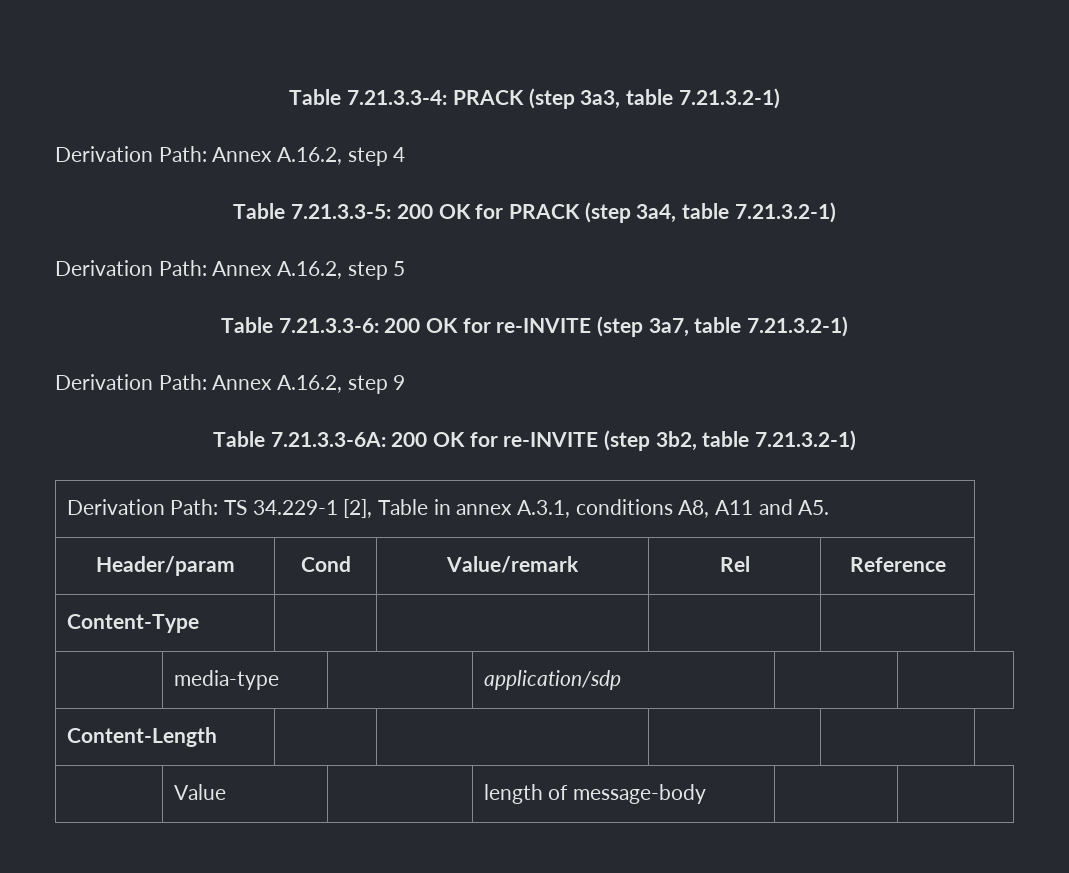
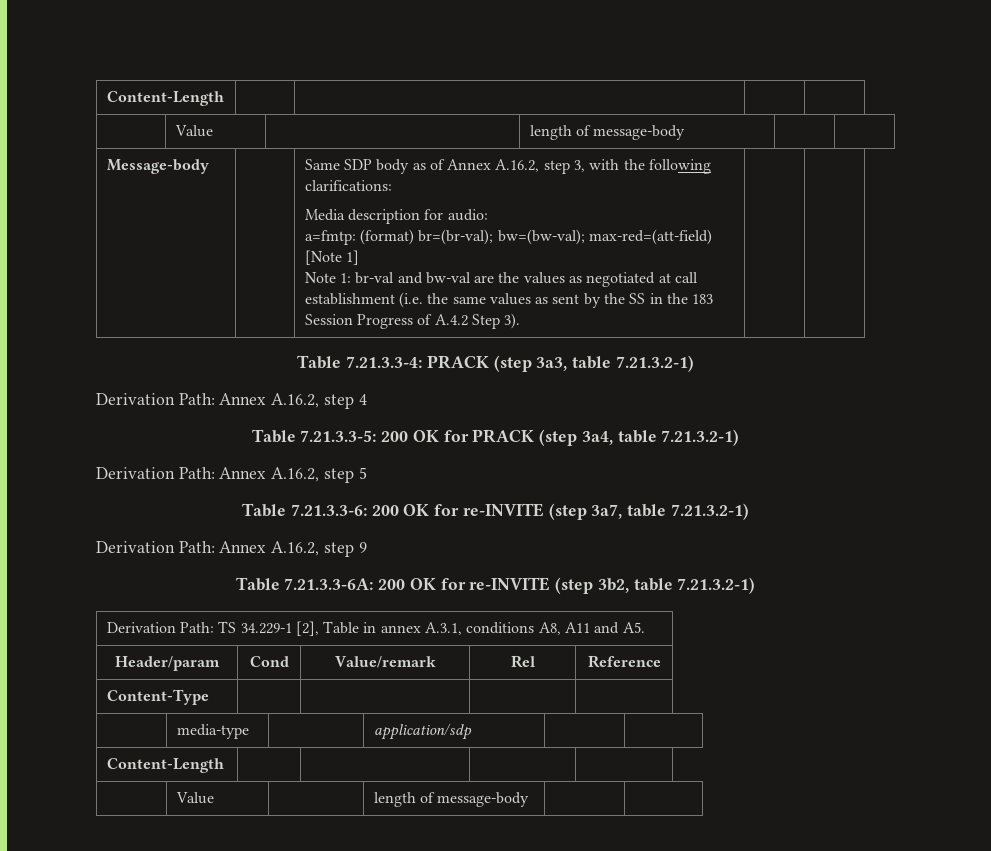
(289, 97) none -> [106,91,224,106] [174,125,213,137] [529,125,686,140] [106,159,209,174] [304,159,712,174] [304,180,392,191] [304,209,488,224] [304,229,712,245] [304,250,359,265] [304,272,699,287] [304,292,714,308] [304,313,521,329] Content-Length | | | | // | Value | | length of message-body | | // Message-body | | Same SDP body as of Annex A.16.2, step 3, with the following clarifications: // Media description for audio: // a=fmtp: (format) br=(br-val); bw=(bw-val); max-red=(att-field) [Note 1] // Note 1: br-val and bw-val are the values as negotiated at call establishment (i.e. the same values as sent by the SS in the 183 Session Progress of A.4.2 Step 3). | | //

